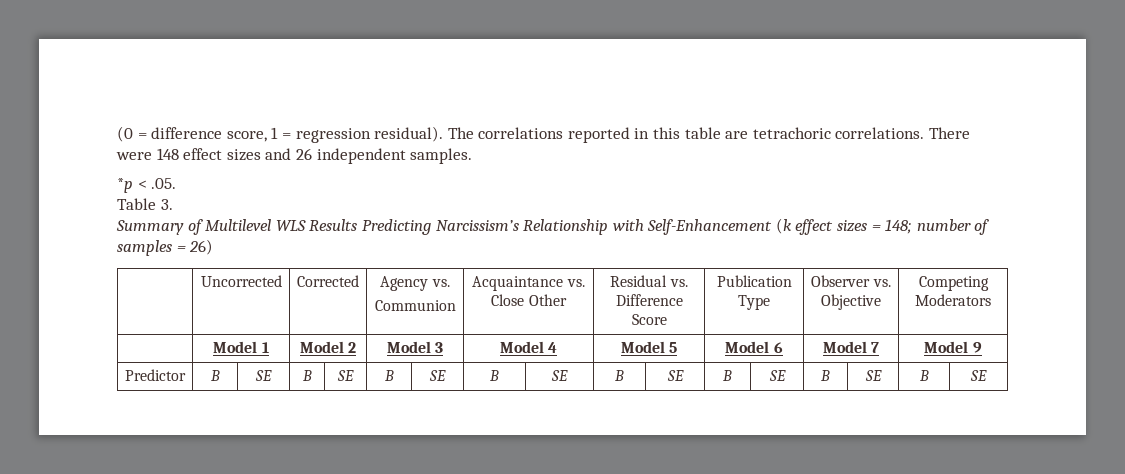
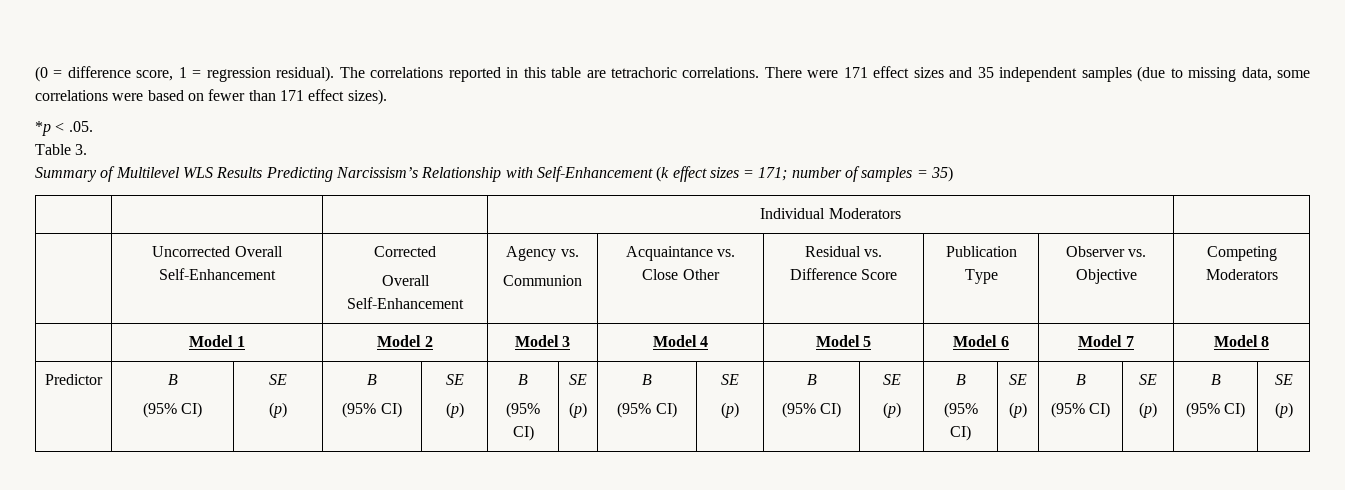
[156,148,179,160] 148 -> [843,67,868,78] 171
[295,148,473,164] 26 independent samples. -> [977,66,1311,82] [35,89,387,105] 35 independent samples (due to missing data, some correlations were based on fewer than 171 effect sizes).
[885,219,913,234] 148; -> [758,167,788,181] 171;
[189,239,214,255] 26) -> [931,166,954,182] [760,208,901,219] 35) // | | | Individual Moderators |
(282, 281) none -> [234,246,283,257] [159,268,276,280] Overall Self-Enhancement
(359, 281) none -> [381,275,430,286] [347,297,464,309] // Overall Self-Enhancement
[972,342,982,353] 9 -> [1261,336,1270,347] 8
[255,370,272,381] [301,370,312,381] [337,370,354,381] [383,370,394,381] [429,370,446,381] [489,370,499,381] [551,370,568,381] [614,370,624,381] [666,370,684,381] [722,370,732,381] [768,370,786,381] [820,370,830,381] [864,370,882,381] [918,370,929,381] [970,370,987,381] | SE | B | SE | B | SE | B | SE | B | SE | B | SE | B | SE | B | SE -> [142,402,203,418] [269,374,287,385] [269,402,287,418] [367,374,377,385] [342,402,402,418] [445,374,464,385] [445,402,464,418] [518,374,528,385] [506,402,540,418] [512,425,534,441] [569,374,587,385] [569,402,587,418] [642,374,652,385] [617,402,677,418] [721,374,739,385] [721,402,739,418] [806,374,817,385] [781,402,842,418] [882,374,901,385] [882,402,901,418] [955,374,966,385] [943,402,978,418] [950,425,971,441] [1009,374,1027,385] [1009,402,1027,418] [1075,374,1086,385] [1050,402,1111,418] [1139,374,1157,385] [1139,402,1157,418] [1210,374,1221,385] [1185,402,1246,418] [1274,374,1293,385] [1274,402,1293,418] // (95% CI) | SE // (p) | B // (95% CI) | SE // (p) | B // (95% CI) | SE // (p) | B // (95% CI) | SE // (p) | B // (95% CI) | SE // (p) | B // (95% CI) | SE // (p) | B // (95% CI) | SE // (p) | B // (95% CI) | SE // (p)

